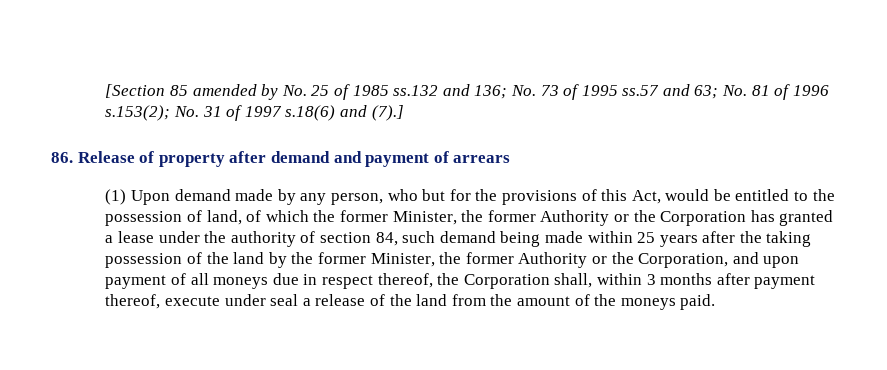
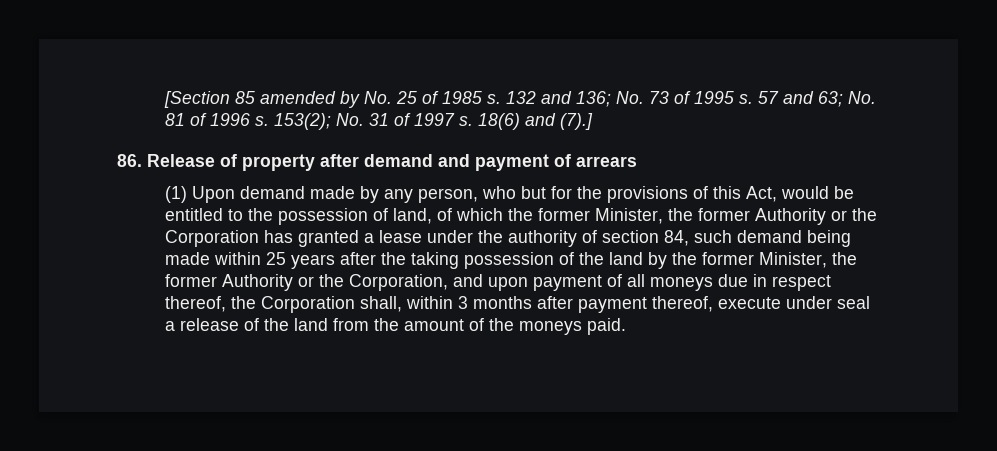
[393,85,439,96] ss.132 -> [487,91,537,104] s. 132
[622,85,660,96] ss.57 -> [739,91,780,104] s. 57
[105,105,171,121] s.153(2); -> [255,113,332,130] s. 153(2);
[285,105,336,121] s.18(6) -> [459,113,521,130] s. 18(6)

